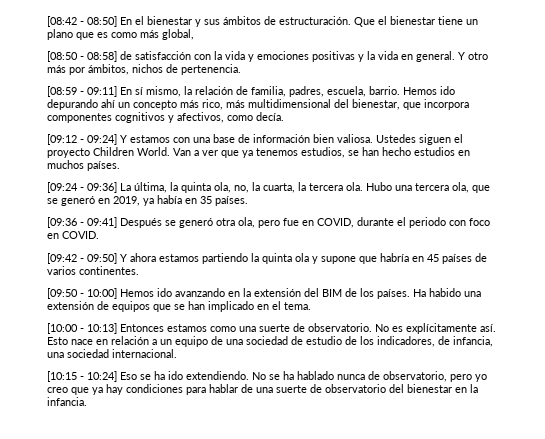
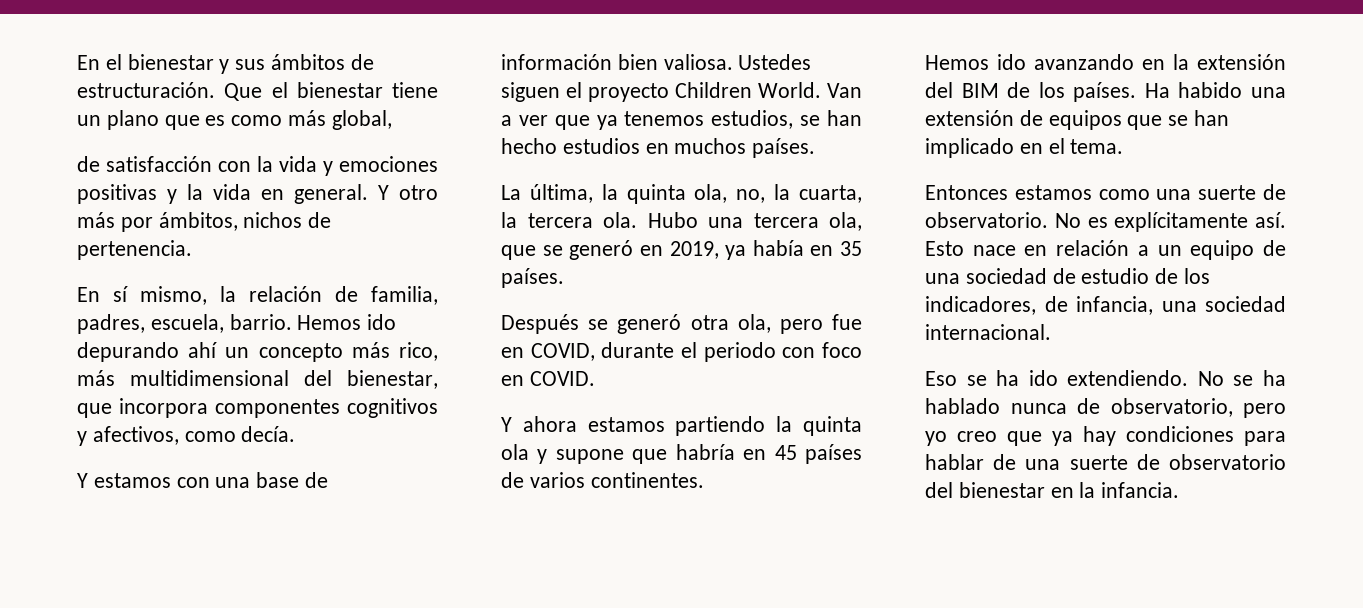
[47,16,117,27] [08:42 - 08:50] -> (77, 62) none
[47,51,117,62] [08:50 - 08:58] -> (392, 120) none
[47,86,117,97] [08:59 - 09:11] -> (192, 250) none
[47,134,117,145] [09:12 - 09:24] -> (296, 434) none
[47,182,117,193] [09:24 - 09:36] -> (816, 148) none
[47,217,117,228] [09:36 - 09:41] -> (564, 278) none
[47,253,117,264] [09:42 - 09:50] -> (595, 378) none
[47,288,117,299] [09:50 - 10:00] -> (704, 480) none
[47,323,117,334] [10:00 - 10:13] -> (1124, 146) none
[47,371,117,382] [10:15 - 10:24] -> (1051, 332) none

